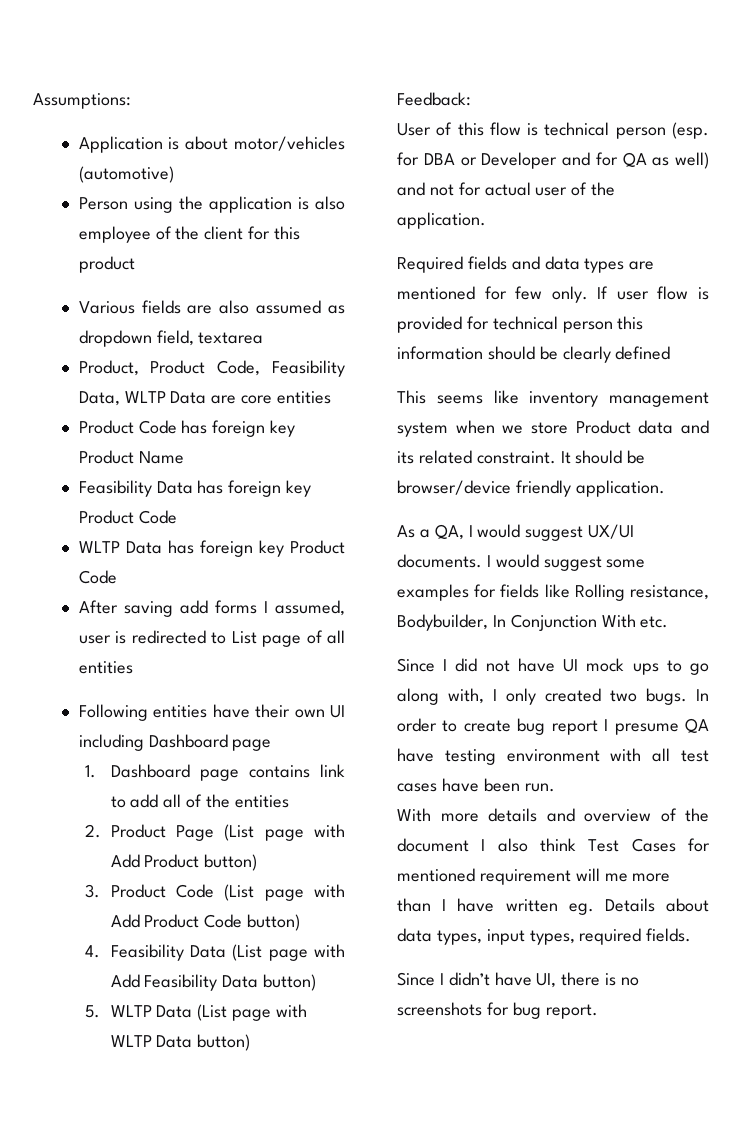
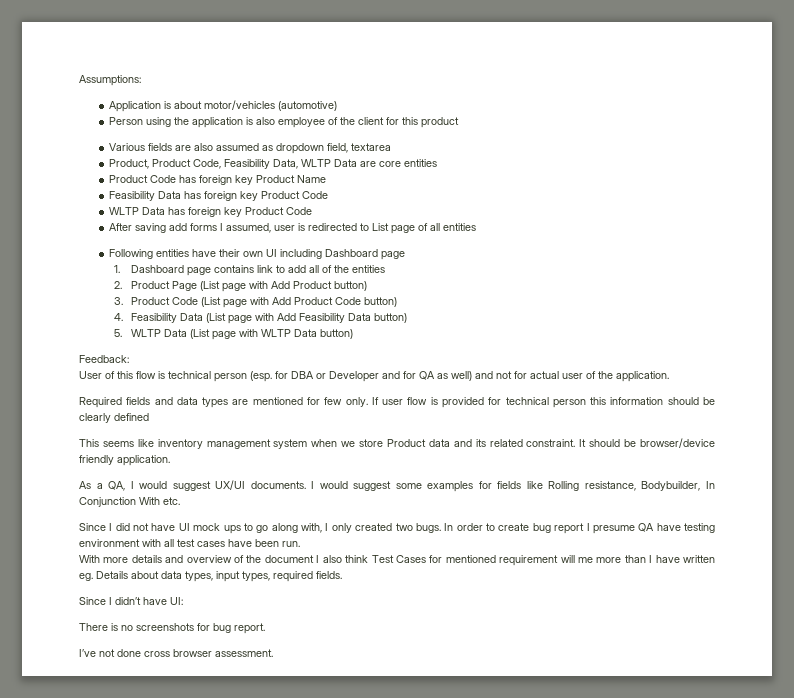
[536,972,601,988] UI, there -> [170,597,183,605] [79,623,108,631] UI: // There
(598, 1011) none -> [79,649,273,657] // I’ve not done cross browser assessment.

